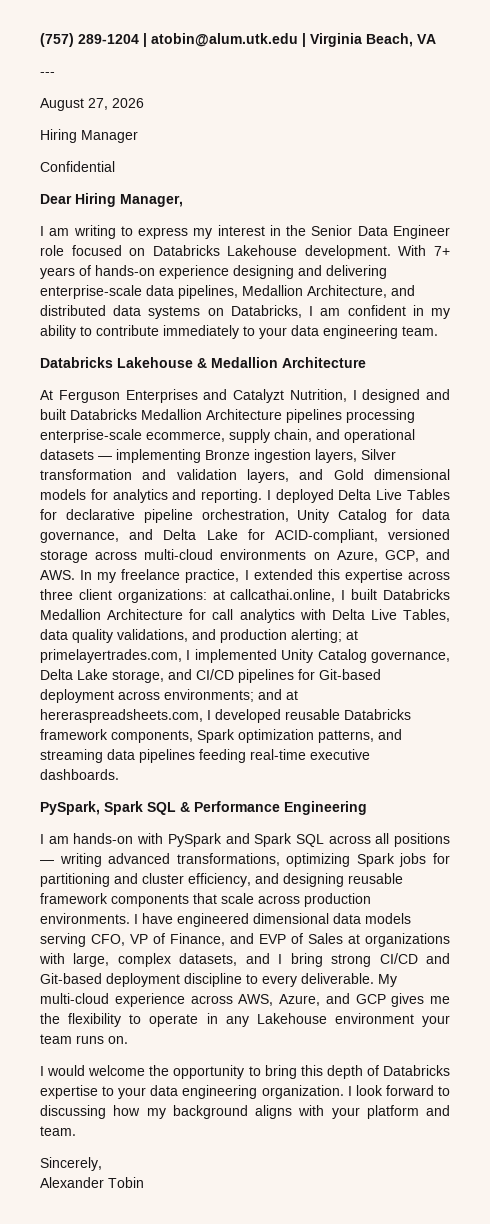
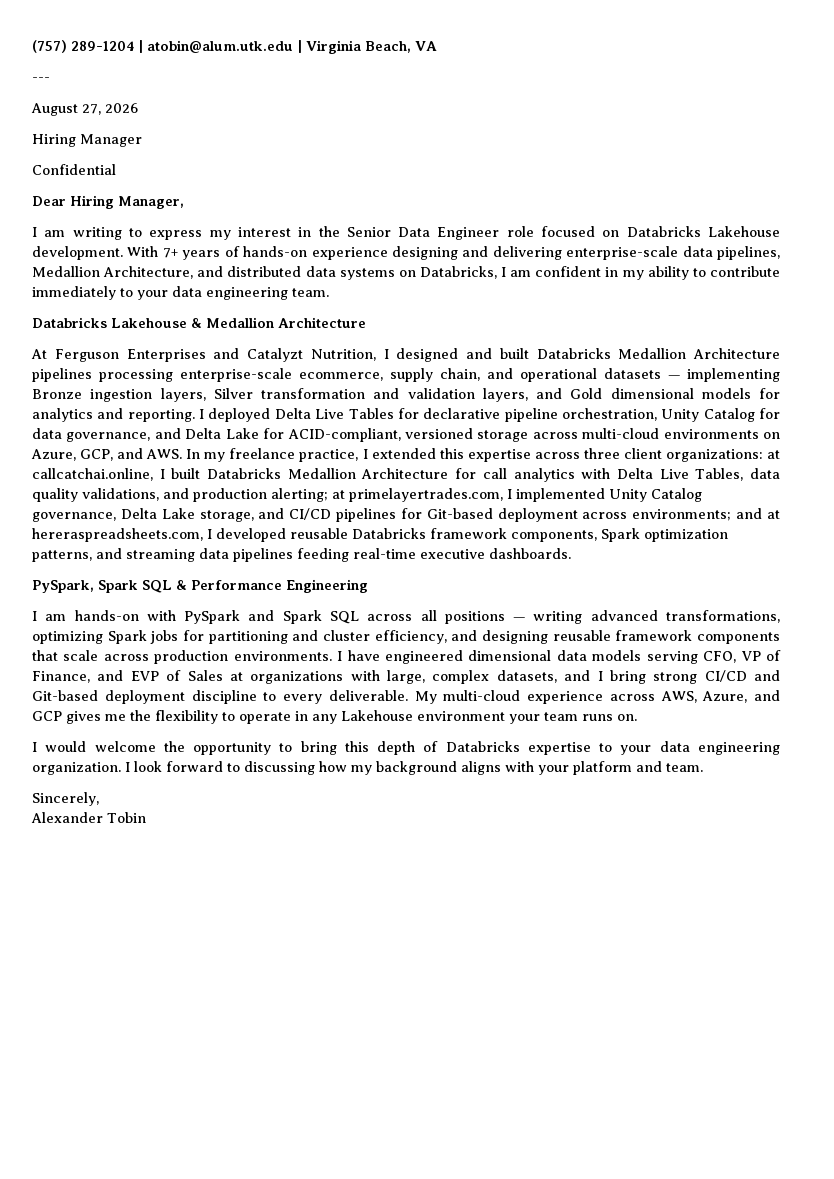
[230,589,336,602] callcathai.online, -> [32,468,153,481] callcatchai.online,

